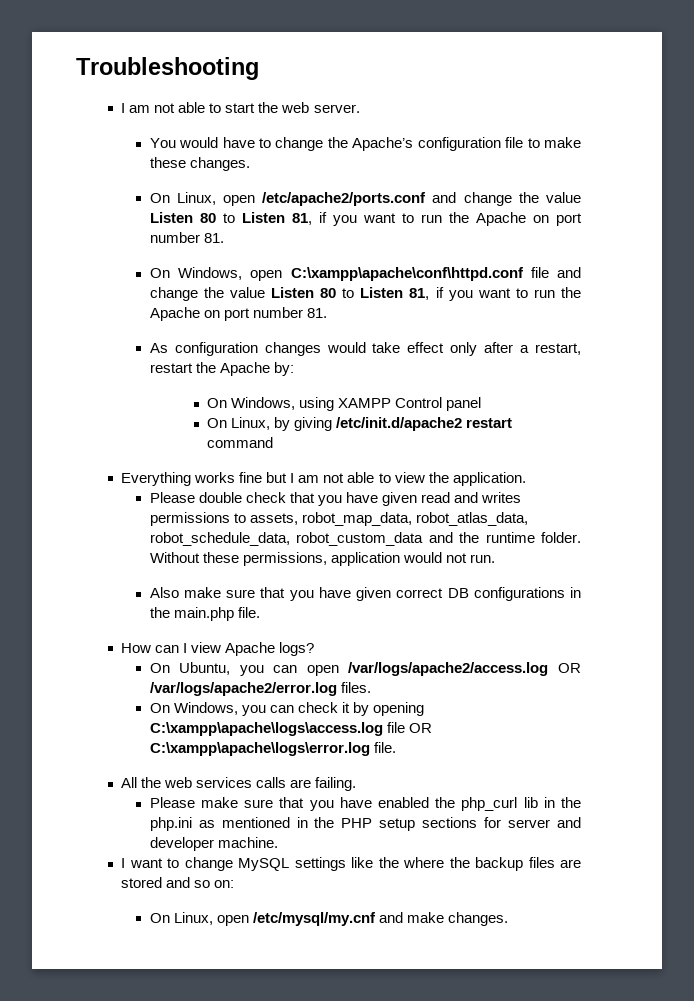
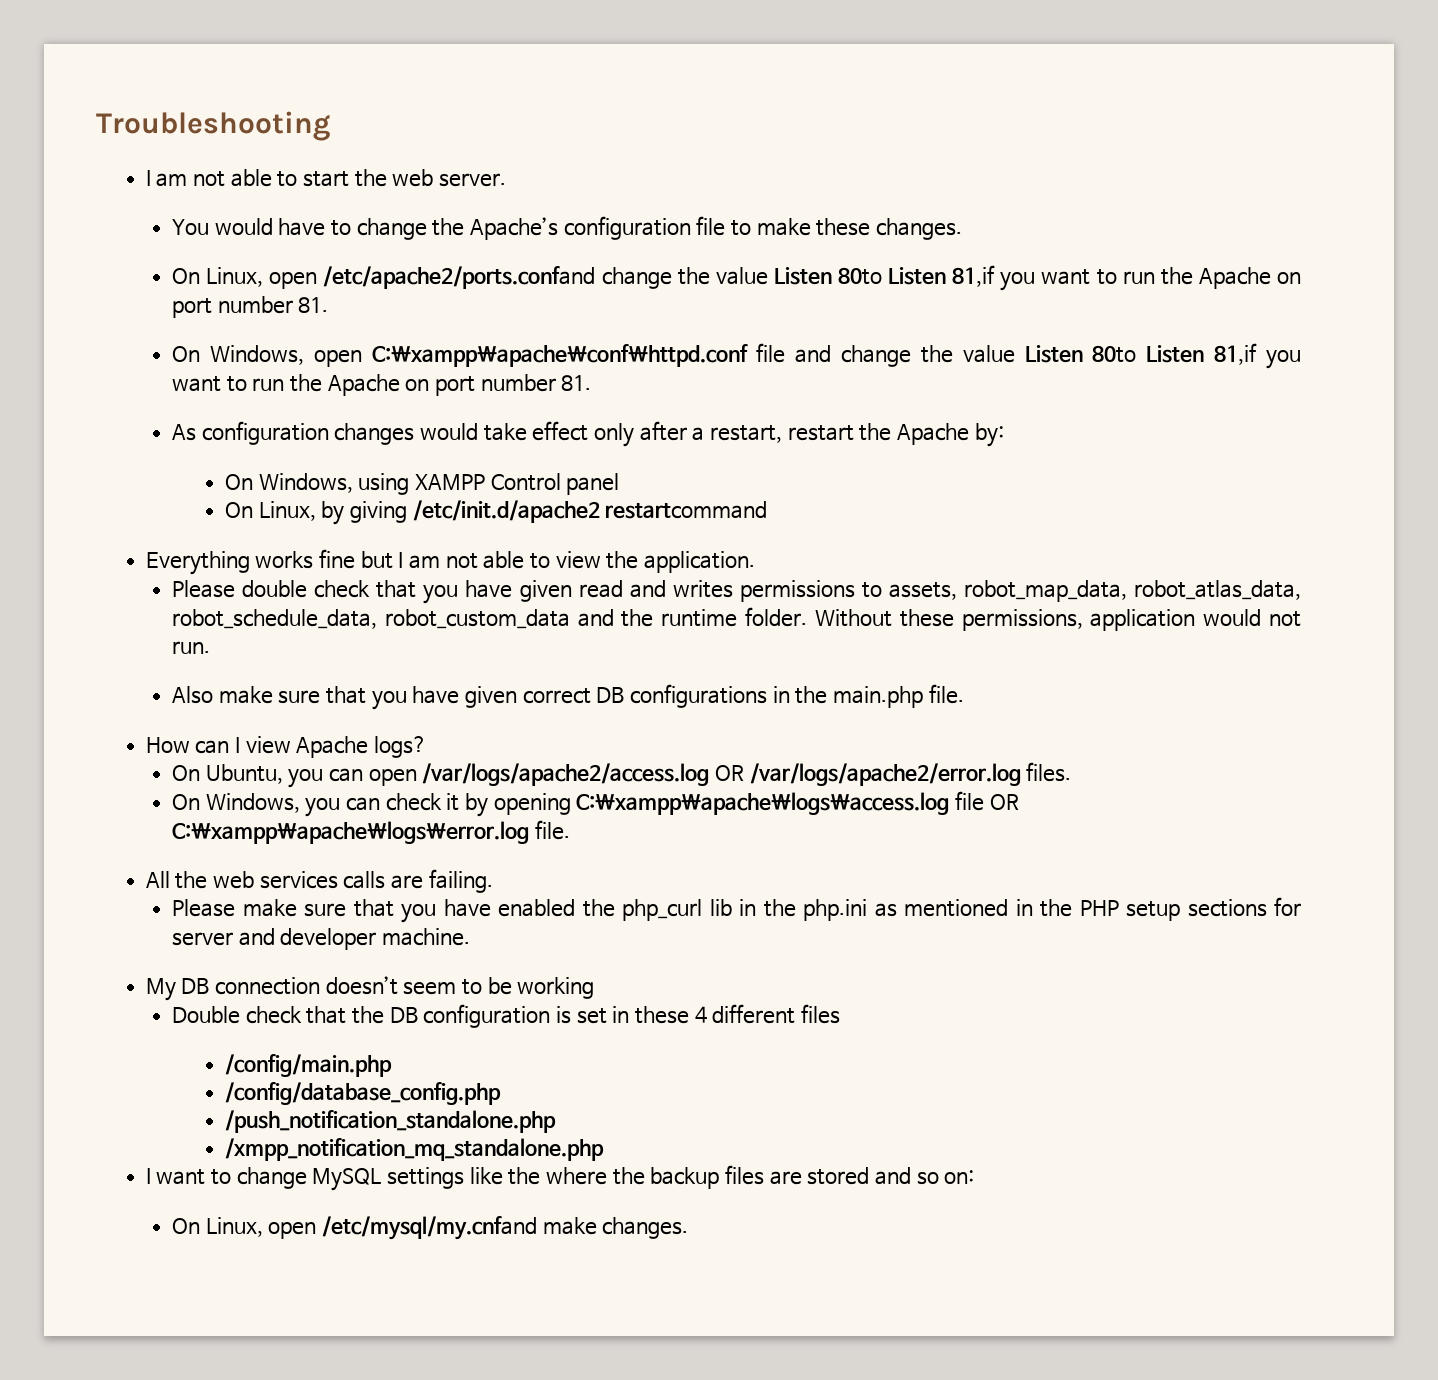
[262,192,581,206] [149,212,327,225] /etc/apache2/ports.conf and change the value Listen 80 to Listen 81, if -> [323,265,996,289] /etc/apache2/ports.confand change the value Listen 80to Listen 81,if
[320,287,444,300] 80 to Listen 81, if -> [1092,343,1258,365] 80to Listen 81,if
[466,418,513,428] [207,437,274,448] restart command -> [605,501,768,519] restartcommand
(278, 842) none -> [145,976,595,1001] [172,1004,841,1028] [225,1054,393,1077] [225,1082,502,1105] [225,1110,557,1133] [225,1138,605,1161] // My DB connection doesn’t seem to be working // Double check that the DB configuration is set in these 4 different files // /config/main.php // /config/database_config.php // /push_notification_standalone.php // /xmpp_notification_mq_standalone.php
[252,912,403,926] /etc/mysql/my.cnf and -> [322,1216,538,1240] /etc/mysql/my.cnfand

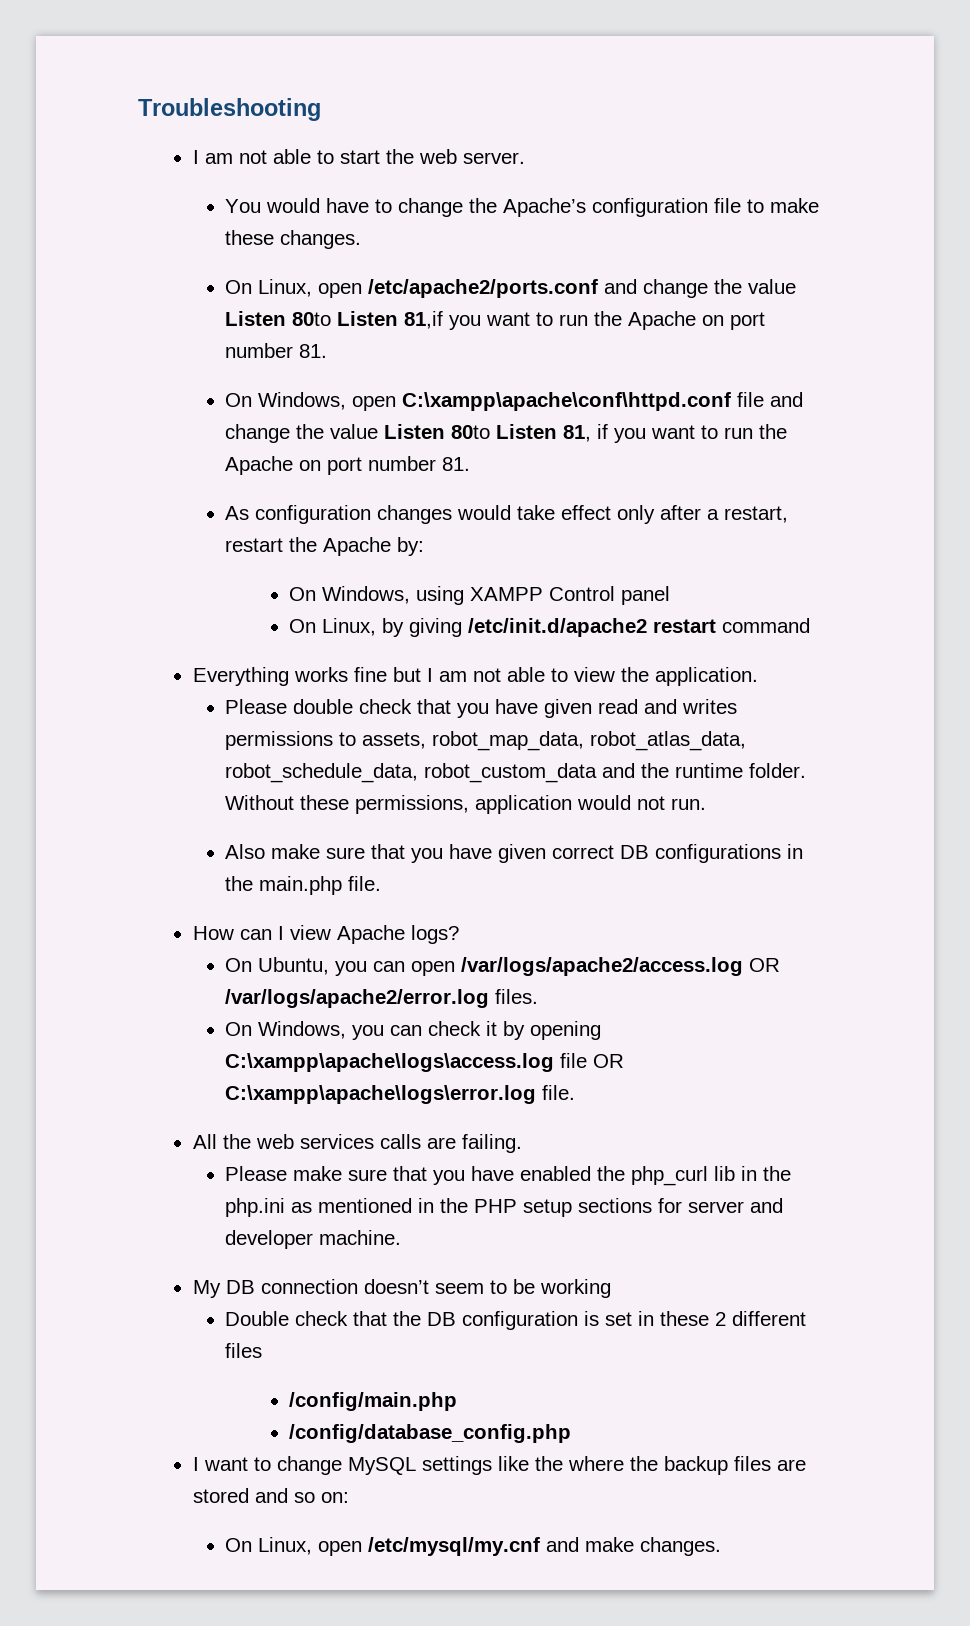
[323,266,596,289] /etc/apache2/ports.confand -> [367,279,637,298] /etc/apache2/ports.conf and
[1214,343,1258,365] 81,if -> [562,424,608,442] 81, if
[605,501,768,519] restartcommand -> [653,618,811,633] restart command
[694,1006,707,1023] 4 -> [714,1312,726,1326] 2
[225,1110,557,1133] [225,1138,605,1161] // /push_notification_standalone.php // /xmpp_notification_mq_standalone.php -> (572, 1433) none
[322,1216,538,1240] /etc/mysql/my.cnfand -> [367,1537,579,1556] /etc/mysql/my.cnf and

